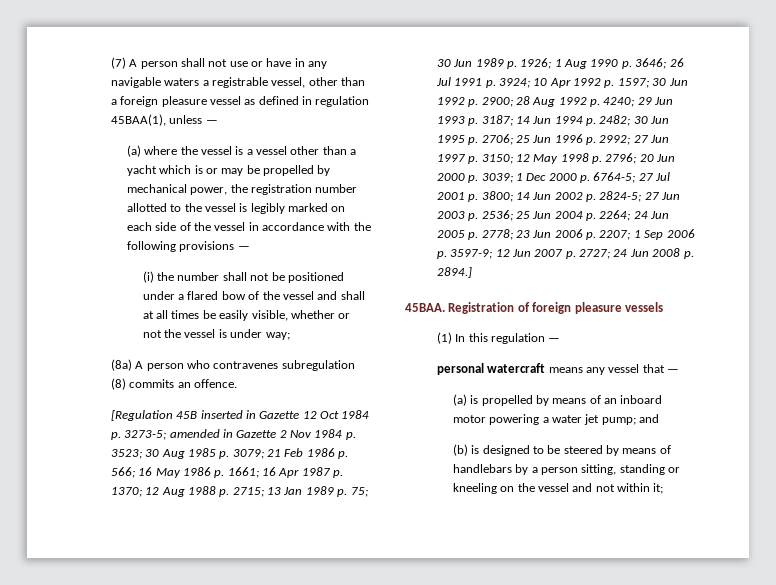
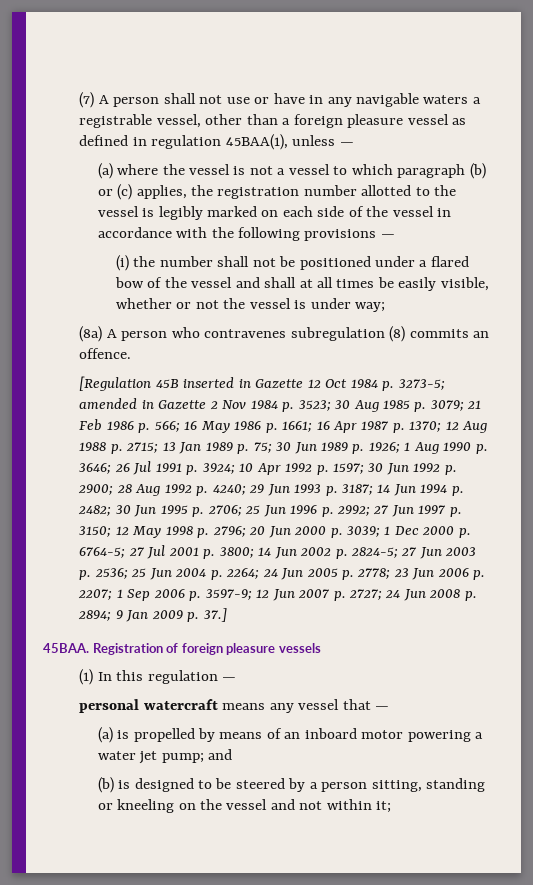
(244, 150) none -> [249,166,273,175] not
[290,146,357,155] [126,165,331,176] [126,184,228,195] other than a yacht which is or may be propelled by mechanical power, -> [333,163,486,179] [97,184,187,200] to which paragraph (b) or (c) applies,
[436,267,472,278] 2894.] -> [78,608,227,622] 2894; 9 Jan 2009 p. 37.]
[622,445,671,454] [452,464,529,475] means of handlebars by -> (306, 785) none

